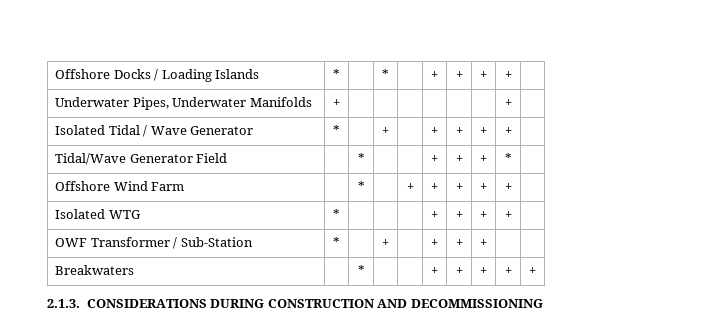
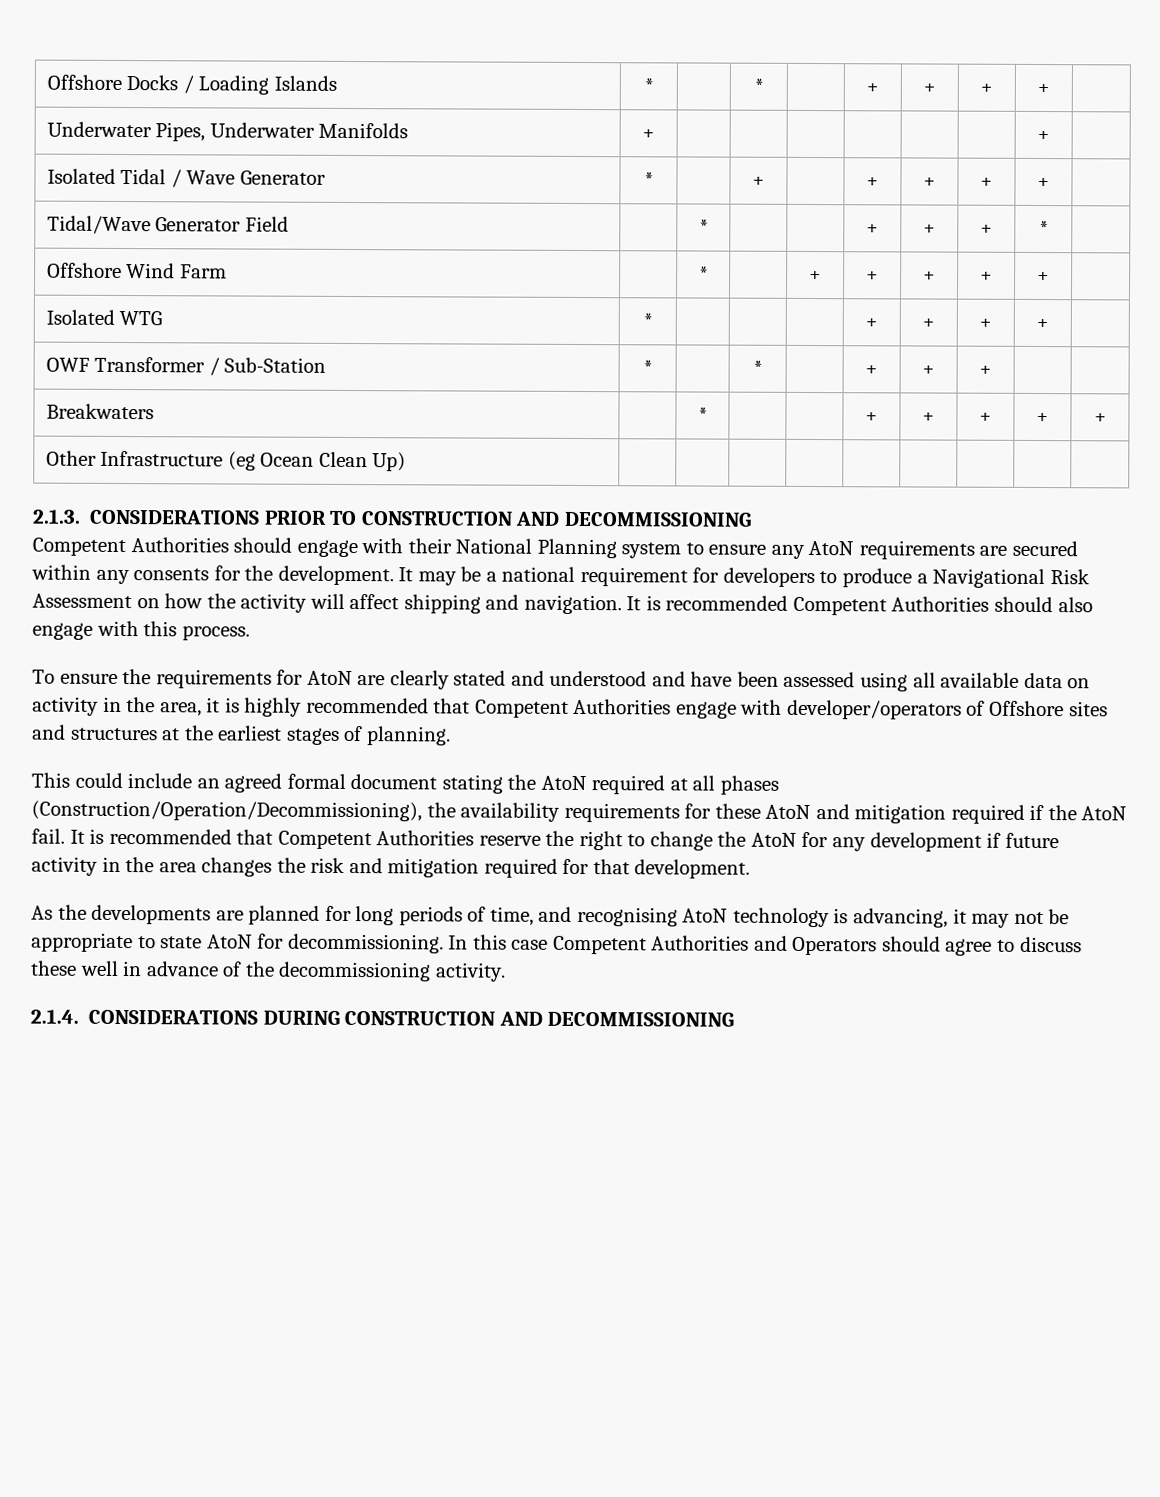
[382,239,389,247] + -> [752,360,763,375] *
[47,299,80,308] // 2.1.3. -> [45,450,407,472] [32,509,752,527] [32,537,1079,560] [31,564,1090,589] [32,593,1093,616] [32,620,250,641] [32,669,1091,692] [32,696,1108,720] [32,724,451,746] [31,772,779,795] [31,800,1128,824] [31,828,1059,852] [31,856,751,879] [31,904,1070,928] [31,932,1082,956] [31,960,506,982] [30,1009,79,1024] // Other Infrastructure (eg Ocean Clean Up) | | | | | | | | | // 2.1.3. CONSIDERATIONS PRIOR TO CONSTRUCTION AND DECOMMISSIONING // Competent Authorities should engage with their National Planning system to ensure any AtoN requirements are secured within any consents for the development. It may be a national requirement for developers to produce a Navigational Risk Assessment on how the activity will affect shipping and navigation. It is recommended Competent Authorities should also engage with this process. // To ensure the requirements for AtoN are clearly stated and understood and have been assessed using all available data on activity in the area, it is highly recommended that Competent Authorities engage with developer/operators of Offshore sites and structures at the earliest stages of planning. // This could include an agreed formal document stating the AtoN required at all phases (Construction/Operation/Decommissioning), the availability requirements for these AtoN and mitigation required if the AtoN fail. It is recommended that Competent Authorities reserve the right to change the AtoN for any development if future activity in the area changes the risk and mitigation required for that development. // As the developments are planned for long periods of time, and recognising AtoN technology is advancing, it may not be appropriate to state AtoN for decommissioning. In this case Competent Authorities and Operators should agree to discuss these well in advance of the decommissioning activity. // 2.1.4.

